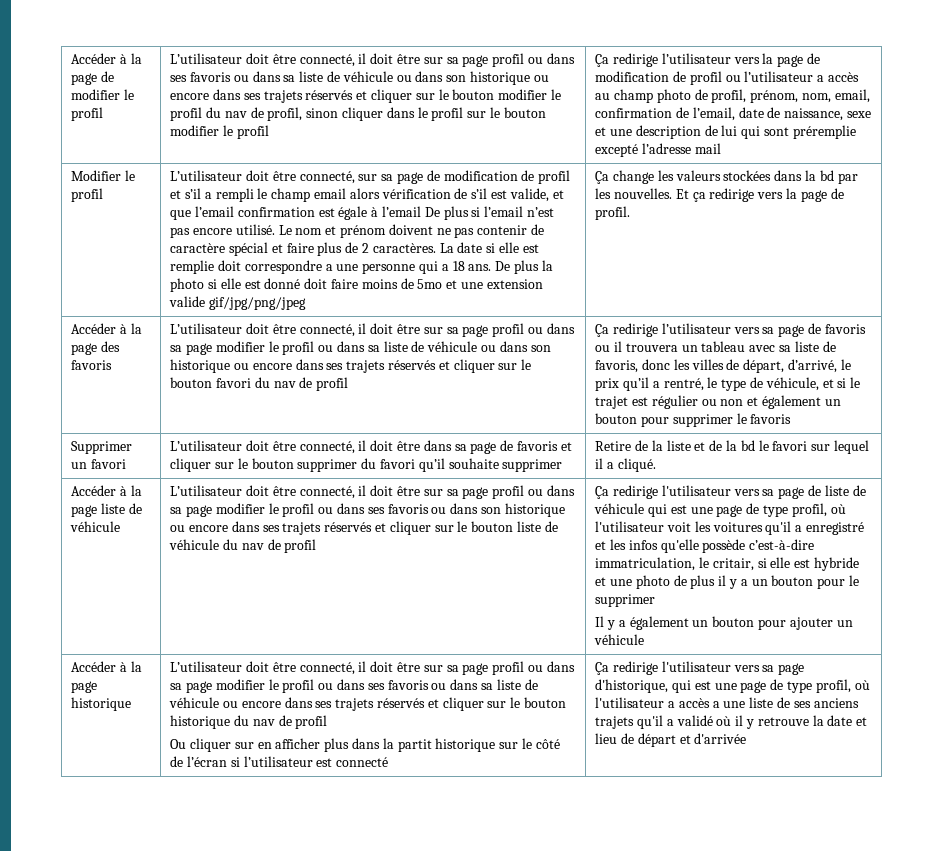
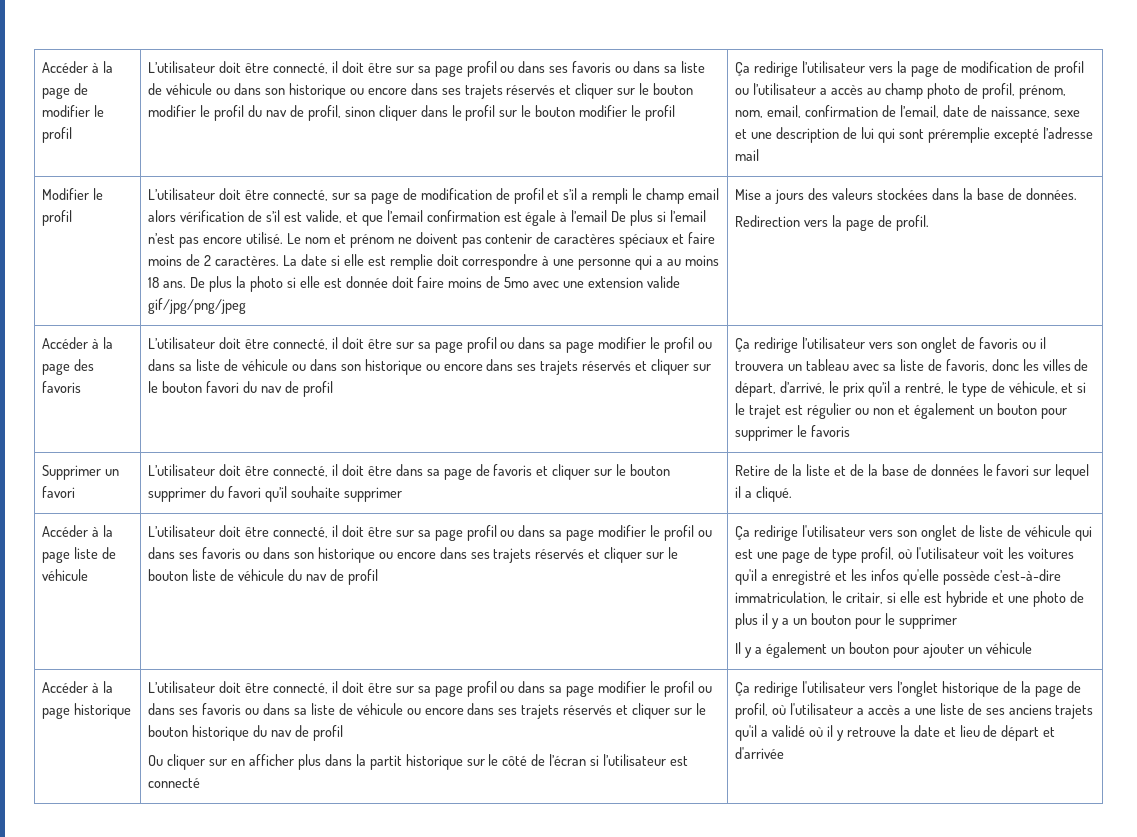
[388,224,451,235] doivent ne -> [397,232,458,244] ne doivent
[170,242,269,256] caractère spécial -> [554,233,669,248] caractères spéciaux
[317,242,343,256] plus -> [148,255,183,266] moins
[325,264,333,271] a -> [542,256,550,266] à
(449, 267) none -> [666,255,719,266] au moins
[264,278,301,289] donné -> [345,276,388,288] donnée
[446,280,458,289] et -> [533,281,560,288] avec
[595,170,858,184] [595,188,755,202] Ça change les valeurs stockées dans la bd par les nouvelles. Et ça redirige -> [735,188,1077,204] [735,215,801,227] Mise a jours des valeurs stockées dans la base de données. // Redirection
[762,325,805,337] sa page -> [897,337,957,353] son onglet
[740,440,755,451] bd -> [881,464,979,476] base de données
[762,487,805,499] sa page -> [897,525,957,541] son onglet
[762,663,805,675] [595,679,813,693] sa page d'historique, qui est une page de type -> [897,681,1081,697] l’onglet historique de la page de

